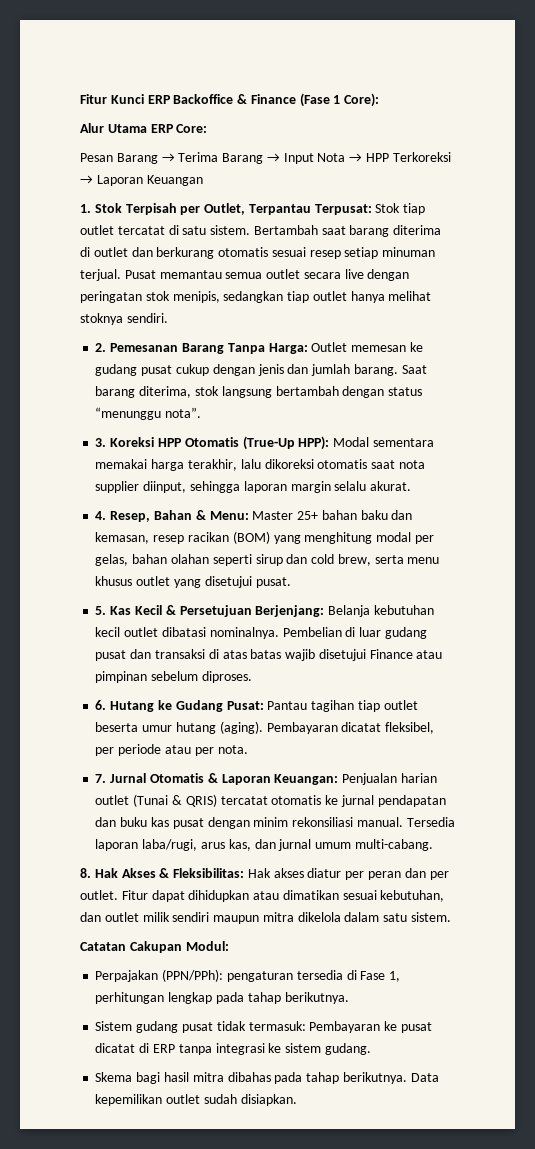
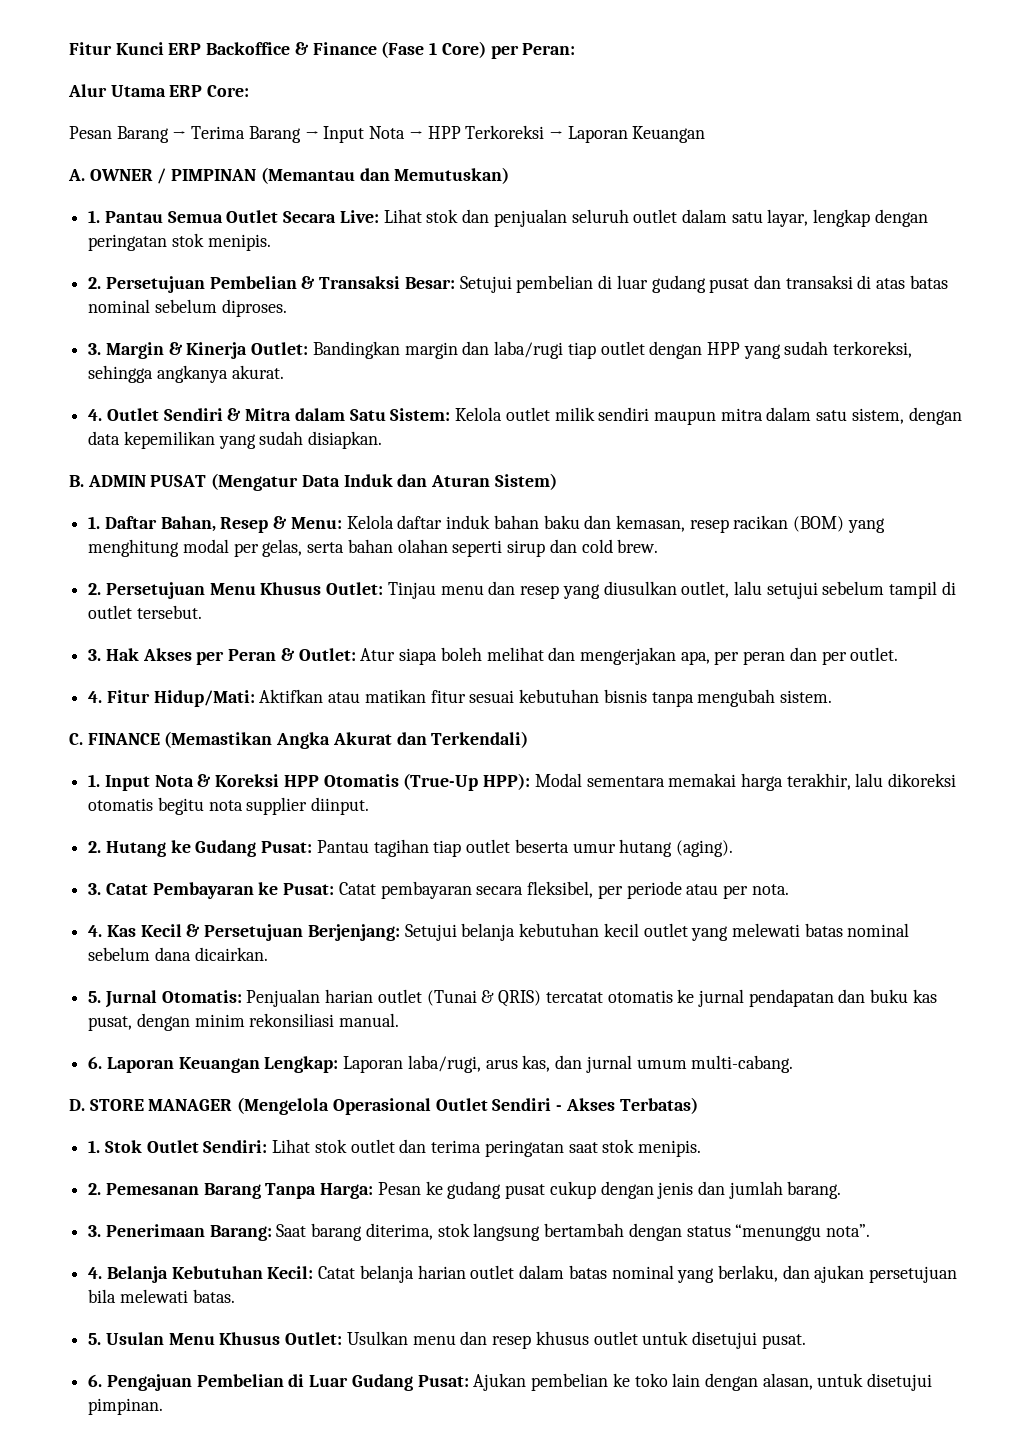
[344,93,380,107] Core): -> [441,41,576,59] Core) per Peran:
[80,203,426,215] [80,225,442,237] [80,247,436,259] [80,269,410,281] [80,291,432,303] [80,313,168,325] [95,342,423,354] [95,364,427,376] [95,386,423,398] [95,407,202,420] [95,438,107,447] 1. Stok Terpisah per Outlet, Terpantau Terpusat: Stok tiap outlet tercatat di satu sistem. Bertambah saat barang diterima di outlet dan berkurang otomatis sesuai resep setiap minuman terjual. Pusat memantau semua outlet secara live dengan peringatan stok menipis, sedangkan tiap outlet hanya melihat stoknya sendiri. // 2. Pemesanan Barang Tanpa Harga: Outlet memesan ke gudang pusat cukup dengan jenis dan jumlah barang. Saat barang diterima, stok langsung bertambah dengan status “menunggu nota”. // 3. -> [68,167,510,184] [88,209,928,227] [88,233,271,251] [88,275,948,293] [88,299,287,317] [88,341,913,359] [88,365,284,383] [88,407,962,425] [88,431,383,449] [69,473,557,491] [88,515,885,533] [88,539,659,557] [88,581,956,599] [88,605,202,619] [88,647,899,665] [88,689,832,707] [69,731,529,749] [88,774,212,791] A. OWNER / PIMPINAN (Memantau dan Memutuskan) // 1. Pantau Semua Outlet Secara Live: Lihat stok dan penjualan seluruh outlet dalam satu layar, lengkap dengan peringatan stok menipis. // 2. Persetujuan Pembelian & Transaksi Besar: Setujui pembelian di luar gudang pusat dan transaksi di atas batas nominal sebelum diproses. // 3. Margin & Kinerja Outlet: Bandingkan margin dan laba/rugi tiap outlet dengan HPP yang sudah terkoreksi, sehingga angkanya akurat. // 4. Outlet Sendiri & Mitra dalam Satu Sistem: Kelola outlet milik sendiri maupun mitra dalam satu sistem, dengan data kepemilikan yang sudah disiapkan. // B. ADMIN PUSAT (Mengatur Data Induk dan Aturan Sistem) // 1. Daftar Bahan, Resep & Menu: Kelola daftar induk bahan baku dan kemasan, resep racikan (BOM) yang menghitung modal per gelas, serta bahan olahan seperti sirup dan cold brew. // 2. Persetujuan Menu Khusus Outlet: Tinjau menu dan resep yang diusulkan outlet, lalu setujui sebelum tampil di outlet tersebut. // 3. Hak Akses per Peran & Outlet: Atur siapa boleh melihat dan mengerjakan apa, per peran dan per outlet. // 4. Fitur Hidup/Mati: Aktifkan atau matikan fitur sesuai kebutuhan bisnis tanpa mengubah sistem. // C. FINANCE (Memastikan Angka Akurat dan Terkendali) // 1. Input Nota &
[371,460,396,469] saat -> [157,797,204,815] begitu
[143,481,412,493] [95,510,413,522] [95,531,434,544] [95,554,440,566] [95,576,291,588] [95,605,434,617] [95,627,427,639] [95,649,443,661] [95,671,252,683] [95,700,107,710] diinput, sehingga laporan margin selalu akurat. // 4. Resep, Bahan & Menu: Master 25+ bahan baku dan kemasan, resep racikan (BOM) yang menghitung modal per gelas, bahan olahan seperti sirup dan cold brew, serta menu khusus outlet yang disetujui pusat. // 5. Kas Kecil & Persetujuan Berjenjang: Belanja kebutuhan kecil outlet dibatasi nominalnya. Pembelian di luar gudang pusat dan transaksi di atas batas wajib disetujui Finance atau pimpinan sebelum diproses. // 6. -> [311,797,370,815] [88,841,102,853] diinput. // 2.
[266,722,382,734] Pembayaran dicatat -> [88,881,524,899] // 3. Catat Pembayaran ke Pusat: Catat pembayaran secara
[95,773,339,785] 7. Jurnal Otomatis & Laporan Keuangan: -> [88,923,910,941] [88,947,268,961] [88,990,242,1008] 4. Kas Kecil & Persetujuan Berjenjang: Setujui belanja kebutuhan kecil outlet yang melewati batas nominal sebelum dana dicairkan. // 5. Jurnal Otomatis:
[172,818,204,829] pusat -> [88,1016,133,1031] pusat,
[406,817,455,827] [95,839,139,851] Tersedia laporan -> [88,1056,404,1073] // 6. Laporan Keuangan Lengkap: Laporan
[80,868,449,880] [80,890,445,902] [80,912,452,924] [80,941,229,953] [95,969,401,982] [95,992,349,1004] [95,1021,432,1033] [95,1043,371,1055] [95,1072,439,1084] [95,1094,297,1106] 8. Hak Akses & Fleksibilitas: Hak akses diatur per peran dan per outlet. Fitur dapat dihidupkan atau dimatikan sesuai kebutuhan, dan outlet milik sendiri maupun mitra dikelola dalam satu sistem. // Catatan Cakupan Modul: // Perpajakan (PPN/PPh): pengaturan tersedia di Fase 1, perhitungan lengkap pada tahap berikutnya. // Sistem gudang pusat tidak termasuk: Pembayaran ke pusat dicatat di ERP tanpa integrasi ke sistem gudang. // Skema bagi hasil mitra dibahas pada tahap berikutnya. Data kepemilikan outlet sudah disiapkan. -> [69,1097,698,1115] [88,1139,701,1157] [88,1181,842,1199] [88,1223,870,1241] [88,1265,958,1283] [88,1289,235,1303] [88,1331,806,1349] [88,1373,933,1391] [88,1398,164,1415] D. STORE MANAGER (Mengelola Operasional Outlet Sendiri - Akses Terbatas) // 1. Stok Outlet Sendiri: Lihat stok outlet dan terima peringatan saat stok menipis. // 2. Pemesanan Barang Tanpa Harga: Pesan ke gudang pusat cukup dengan jenis dan jumlah barang. // 3. Penerimaan Barang: Saat barang diterima, stok langsung bertambah dengan status “menunggu nota”. // 4. Belanja Kebutuhan Kecil: Catat belanja harian outlet dalam batas nominal yang berlaku, dan ajukan persetujuan bila melewati batas. // 5. Usulan Menu Khusus Outlet: Usulkan menu dan resep khusus outlet untuk disetujui pusat. // 6. Pengajuan Pembelian di Luar Gudang Pusat: Ajukan pembelian ke toko lain dengan alasan, untuk disetujui pimpinan.

